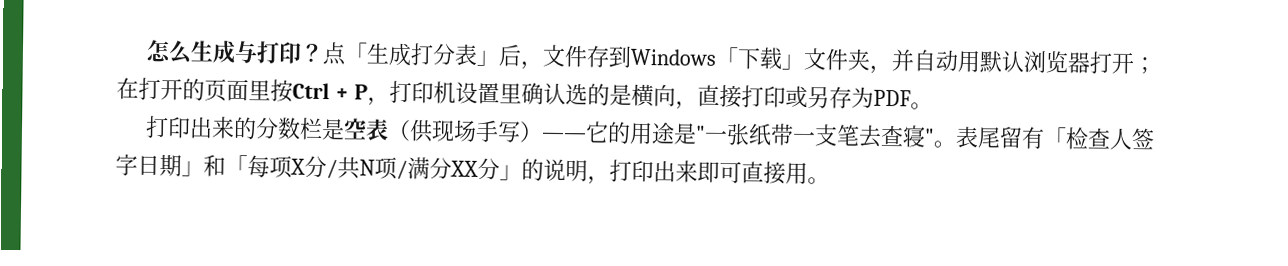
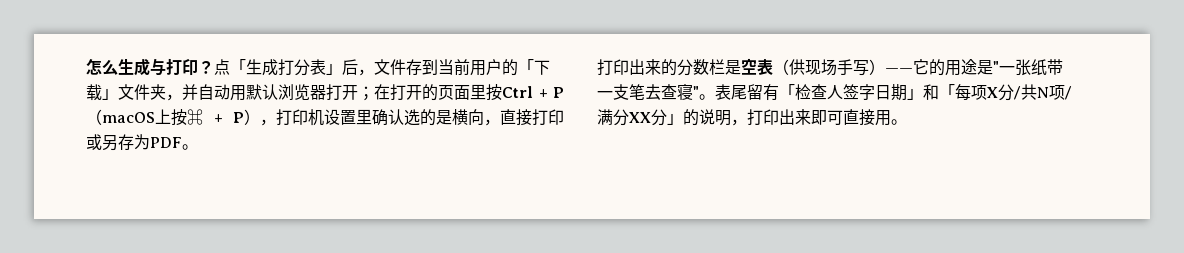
[629,48,717,66] Windows -> [438,59,518,76] 当前用户的
(368, 92) none -> [86,109,260,126] （macOS上按⌘ + P）

